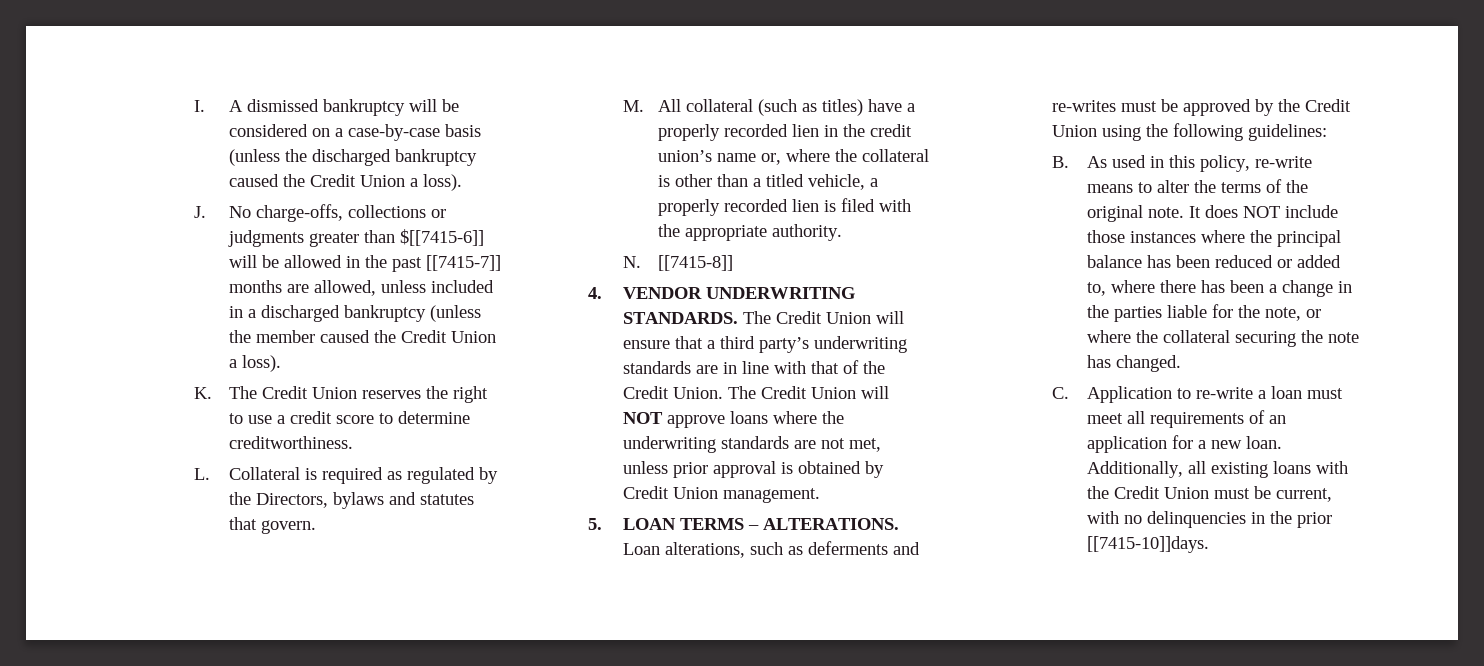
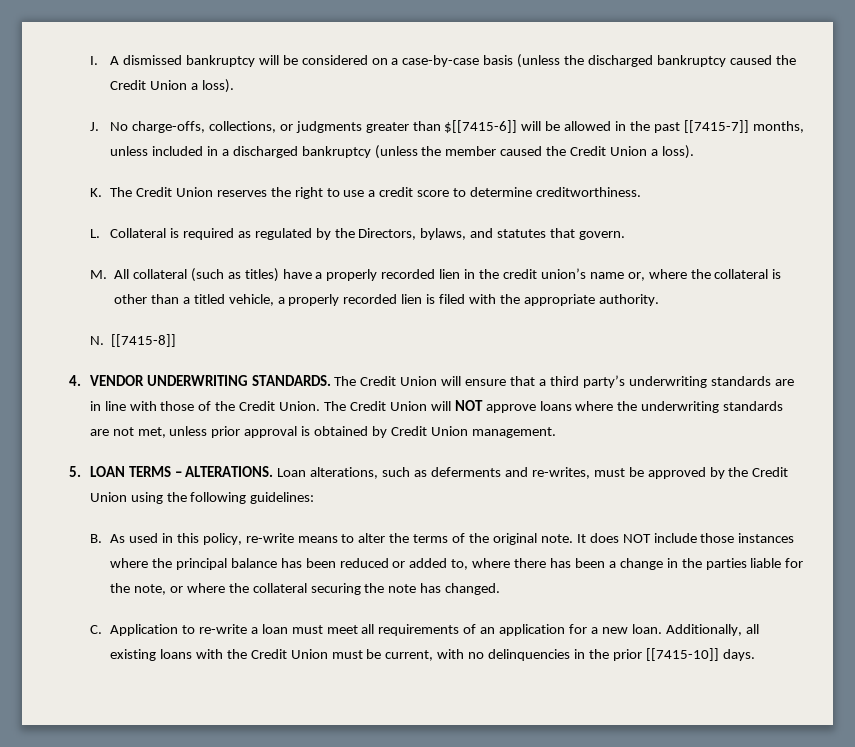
[348,205,427,218] collections -> [208,121,276,133] collections,
[229,280,377,296] months are allowed, -> [752,121,804,133] months,
[333,492,385,509] bylaws -> [420,228,467,240] bylaws,
[811,361,840,374] that -> [160,401,195,411] those
[1052,100,1117,112] re-writes -> [531,467,590,479] re-writes,
[1087,536,1210,553] [[7415-10]]days. -> [645,648,755,661] [[7415-10]] days.

